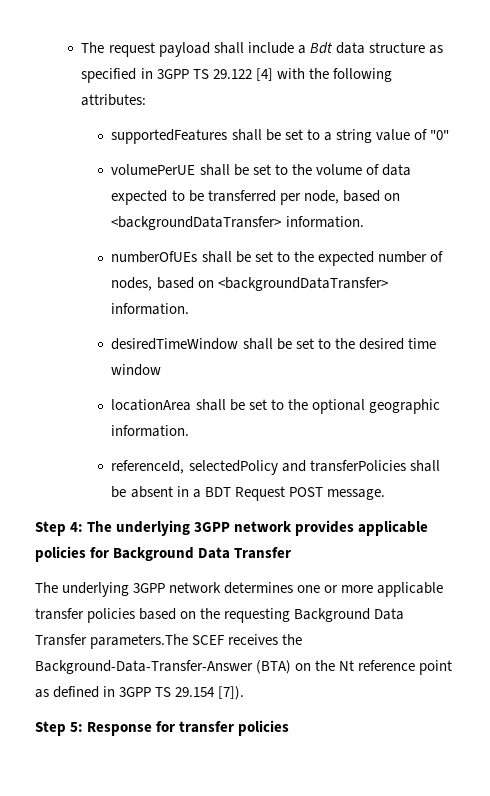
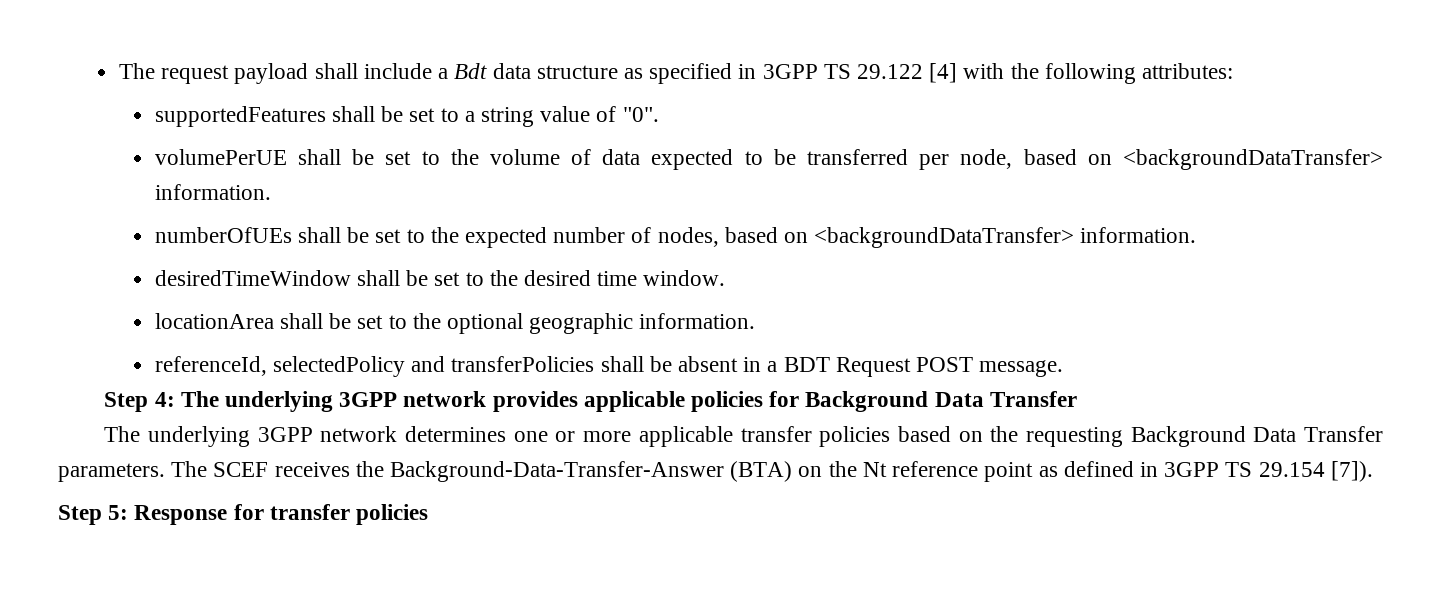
[429,130,449,140] "0" -> [622,107,659,122] "0".
[111,364,162,376] window -> [643,270,726,286] window.
[90,634,189,649] parameters.The -> [58,461,208,482] parameters. The

